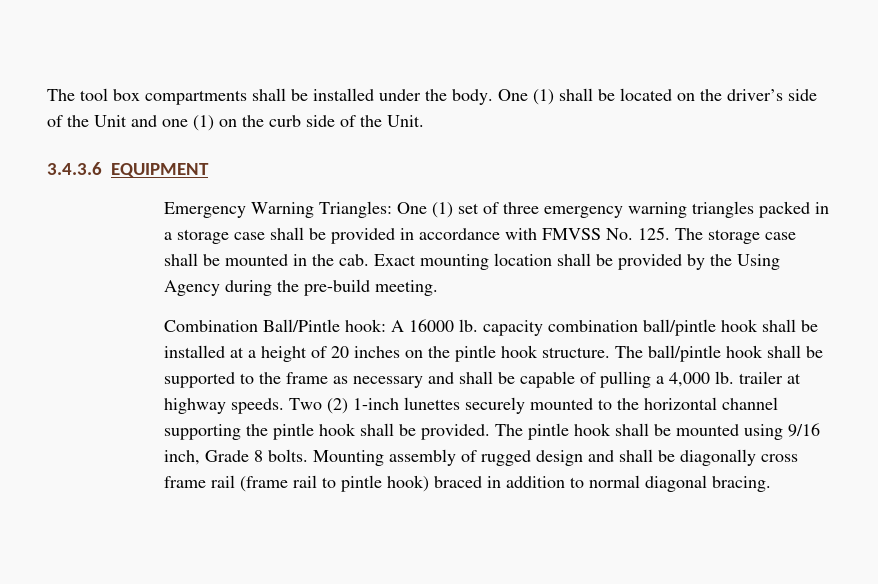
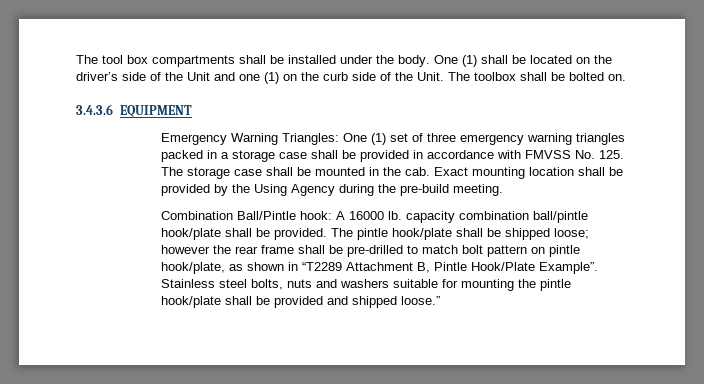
(424, 121) none -> [448,72,626,81] The toolbox shall be bolted on.
[721,319,819,332] [164,345,824,362] [164,371,802,388] [164,397,779,414] [164,423,357,440] hook shall be installed at a height of 20 inches on the pintle hook structure. The ball/pintle hook shall be supported to the frame as necessary and shall be capable of pulling a 4,000 lb. trailer at highway speeds. Two (2) 1-inch lunettes securely mounted to the horizontal channel supporting the pintle hook -> [161,228,222,240] hook/plate
[574,423,821,440] [164,449,799,466] [164,475,772,492] hook shall be mounted using 9/16 inch, Grade 8 bolts. Mounting assembly of rugged design and shall be diagonally cross frame rail (frame rail to pintle hook) braced in addition to normal diagonal bracing. -> [392,228,590,240] [161,245,581,257] [161,262,599,274] [161,279,572,291] [161,296,441,308] hook/plate shall be shipped loose; however the rear frame shall be pre-drilled to match bolt pattern on pintle hook/plate, as shown in “T2289 Attachment B, Pintle Hook/Plate Example”. Stainless steel bolts, nuts and washers suitable for mounting the pintle hook/plate shall be provided and shipped loose.”

